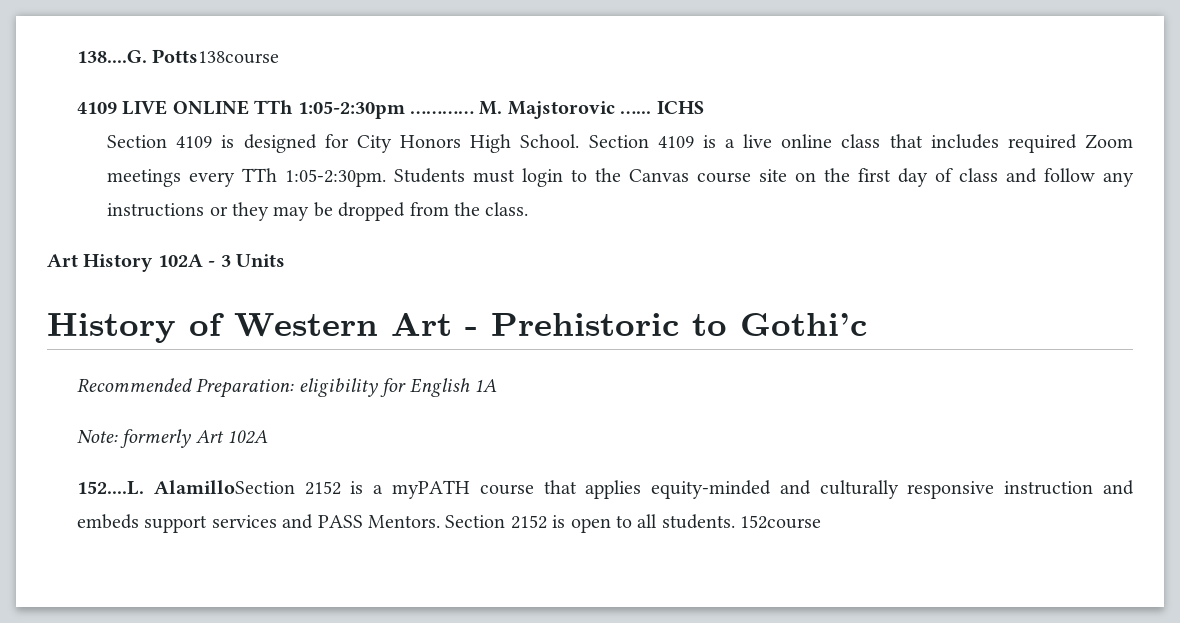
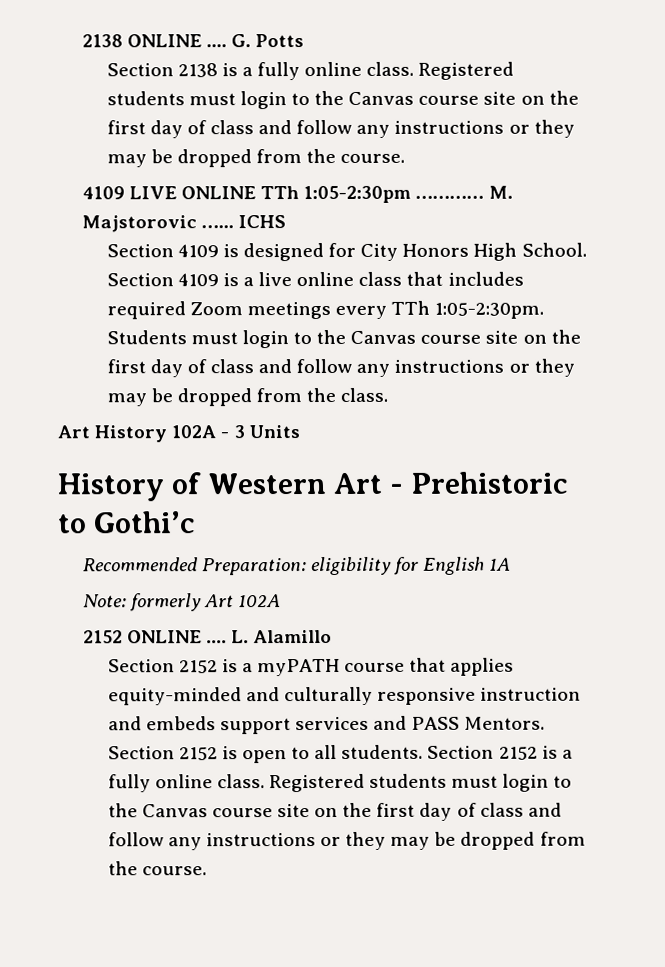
[77,49,280,64] 138....G. Potts138course -> [81,34,305,48] [106,61,515,81] [106,90,579,110] [106,119,575,139] [106,148,406,168] 2138 ONLINE .... G. Potts // Section 2138 is a fully online class. Registered students must login to the Canvas course site on the first day of class and follow any instructions or they may be dropped from the course.
[77,480,295,495] 152....L. AlamilloSection -> [82,630,333,644] [107,659,175,673] 2152 ONLINE .... L. Alamillo // Section
[740,515,822,529] 152course -> [427,745,573,760] [107,773,573,793] [107,802,562,821] [107,831,586,851] [107,861,207,876] Section 2152 is a fully online class. Registered students must login to the Canvas course site on the first day of class and follow any instructions or they may be dropped from the course.

